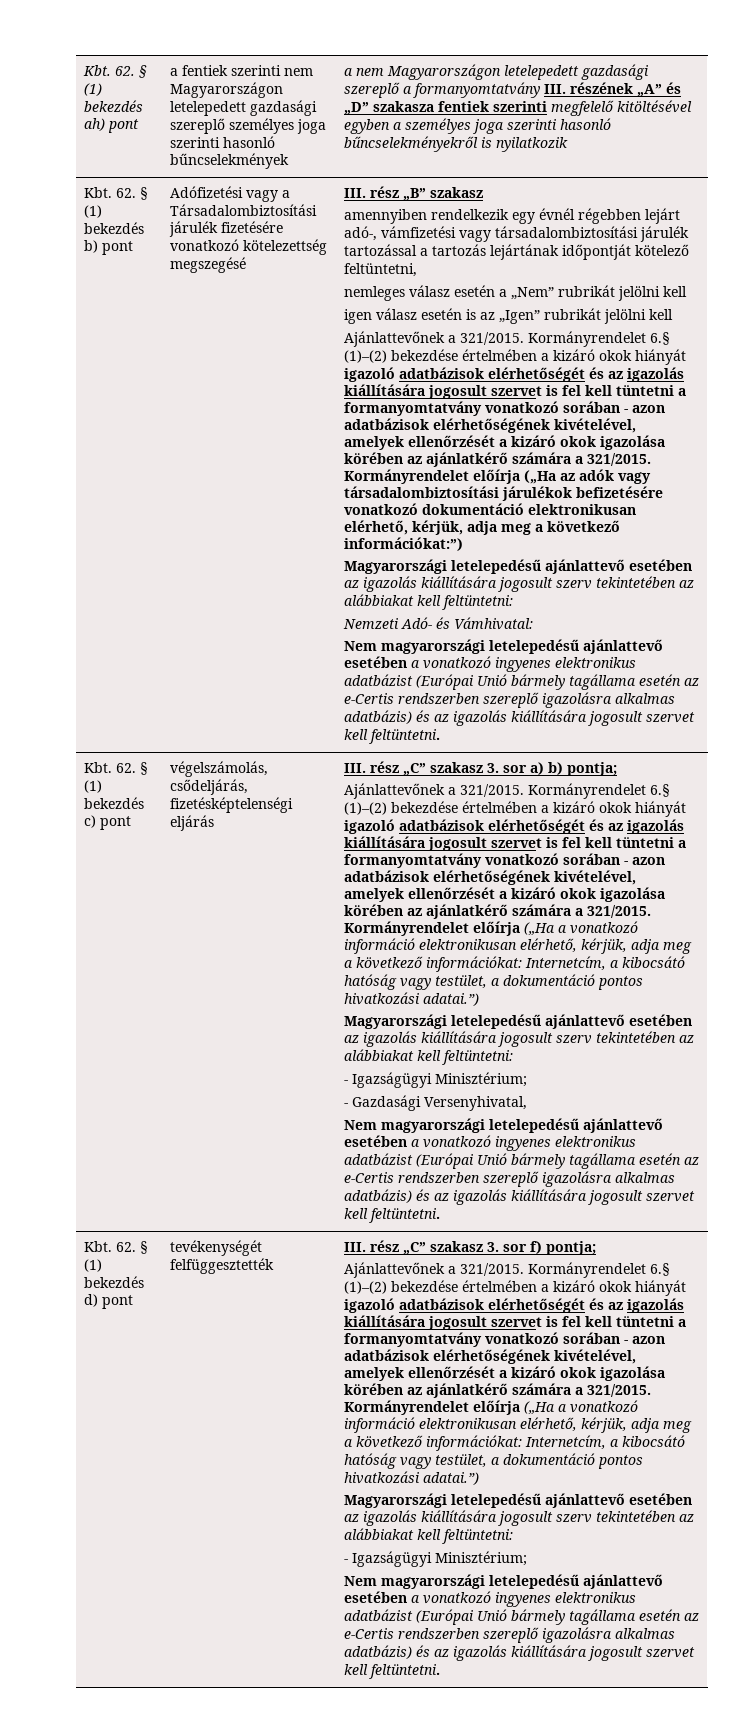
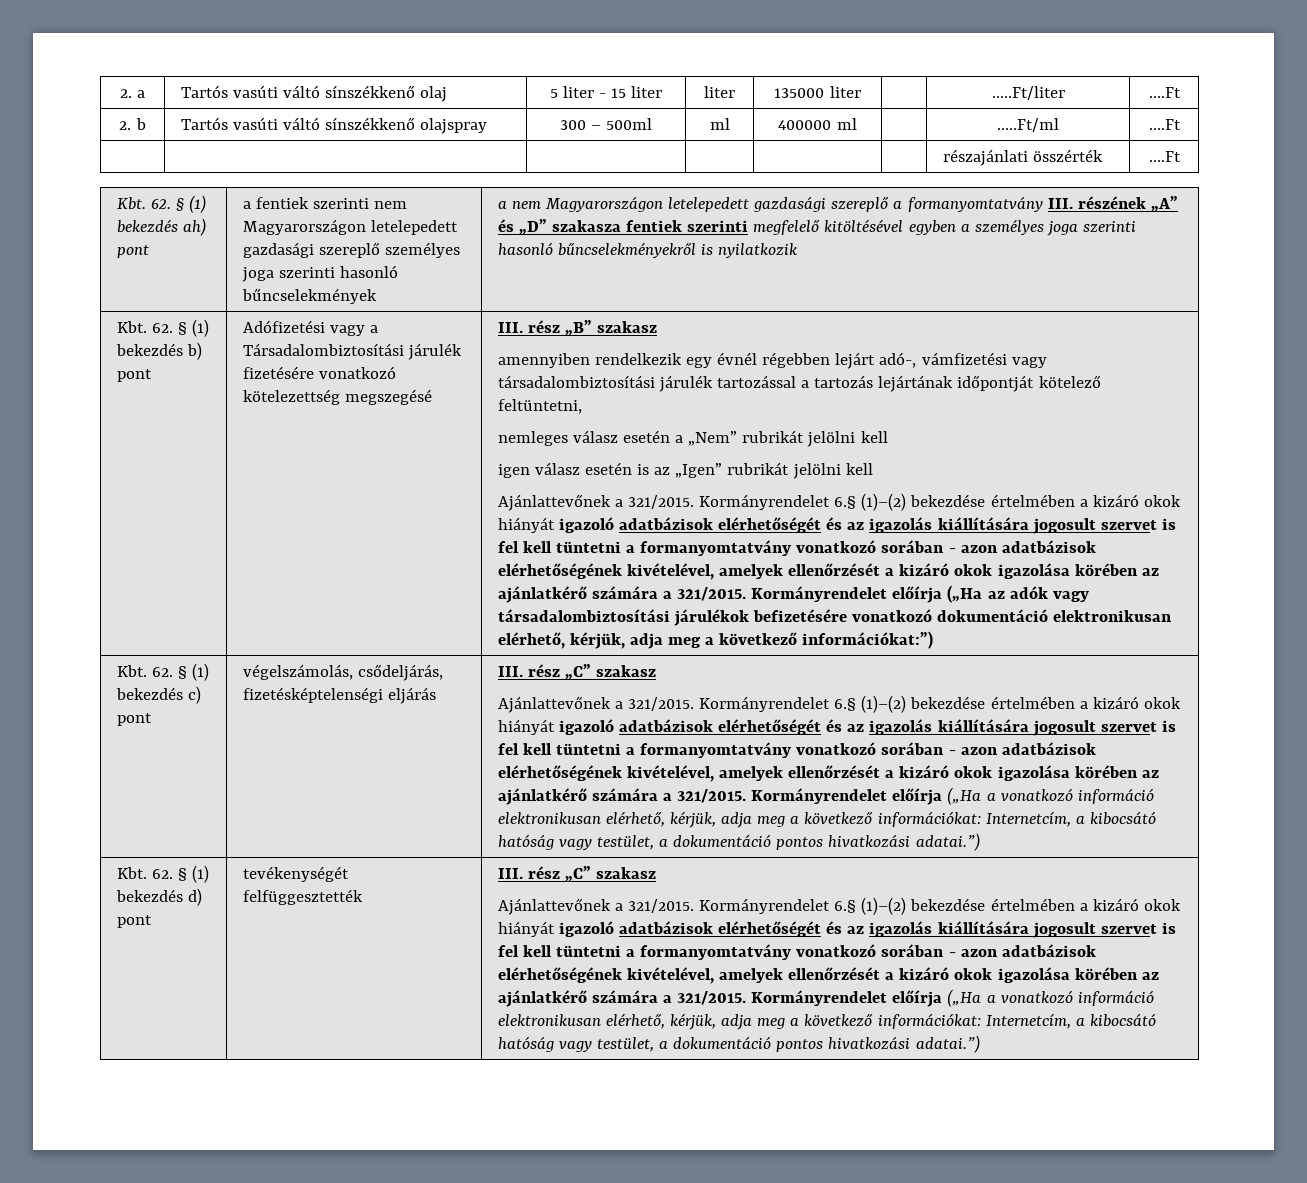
(83, 70) none -> [119,89,146,98] [180,85,448,102] [549,86,663,98] [704,86,735,98] [774,86,861,98] [991,86,1065,100] [1148,87,1181,98] [119,118,146,130] [180,117,488,134] [559,118,653,130] [709,118,730,130] [778,118,857,130] [997,118,1059,132] [1148,119,1181,130] [942,149,1103,166] [1148,151,1181,162] 2. a | Tartós vasúti váltó sínszékkenő olaj | 5 liter - 15 liter | liter | 135000 liter | | …..Ft/liter | ….Ft // 2. b | Tartós vasúti váltó sínszékkenő olajspray | 300 – 500ml | ml | 400000 ml | | …..Ft/ml | ….Ft // | | | | | | részajánlati összérték | ….Ft //
[344,559,693,574] [344,576,695,592] [344,594,514,610] [343,617,534,630] [344,639,664,654] [344,656,637,672] [344,674,700,690] [344,692,676,708] [344,710,696,726] [344,729,441,744] // Magyarországi letelepedésű ajánlattevő esetében az igazolás kiállítására jogosult szerv tekintetében az alábbiakat kell feltüntetni: // Nemzeti Adó- és Vámhivatal: // Nem magyarországi letelepedésű ajánlattevő esetében a vonatkozó ingyenes elektronikus adatbázist (Európai Unió bármely tagállama esetén az e-Certis rendszerben szereplő igazolásra alkalmas adatbázis) és az igazolás kiállítására jogosult szervet kell feltüntetni. -> (934, 640) none
[487,762,618,776] 3. sor a) b) pontja; -> (656, 671) none
[344,1014,693,1029] [344,1031,695,1047] [344,1049,514,1065] [344,1072,528,1088] [344,1095,528,1111] [344,1118,664,1133] [344,1135,637,1151] [344,1153,700,1169] [344,1171,676,1187] [344,1189,696,1205] [344,1208,441,1223] // Magyarországi letelepedésű ajánlattevő esetében az igazolás kiállítására jogosult szerv tekintetében az alábbiakat kell feltüntetni: // - Igazságügyi Minisztérium; // - Gazdasági Versenyhivatal, // Nem magyarországi letelepedésű ajánlattevő esetében a vonatkozó ingyenes elektronikus adatbázist (Európai Unió bármely tagállama esetén az e-Certis rendszerben szereplő igazolásra alkalmas adatbázis) és az igazolás kiállítására jogosult szervet kell feltüntetni. -> (980, 842) none
[487,1241,597,1255] 3. sor f) pontja; -> (656, 873) none
[344,1493,693,1508] [344,1510,695,1526] [344,1528,514,1544] [344,1551,528,1567] [344,1574,664,1589] [344,1591,637,1607] [344,1609,700,1625] [344,1627,676,1643] [344,1645,696,1661] [344,1664,441,1679] // Magyarországi letelepedésű ajánlattevő esetében az igazolás kiállítására jogosult szerv tekintetében az alábbiakat kell feltüntetni: // - Igazságügyi Minisztérium; // Nem magyarországi letelepedésű ajánlattevő esetében a vonatkozó ingyenes elektronikus adatbázist (Európai Unió bármely tagállama esetén az e-Certis rendszerben szereplő igazolásra alkalmas adatbázis) és az igazolás kiállítására jogosult szervet kell feltüntetni. -> (980, 1044) none

